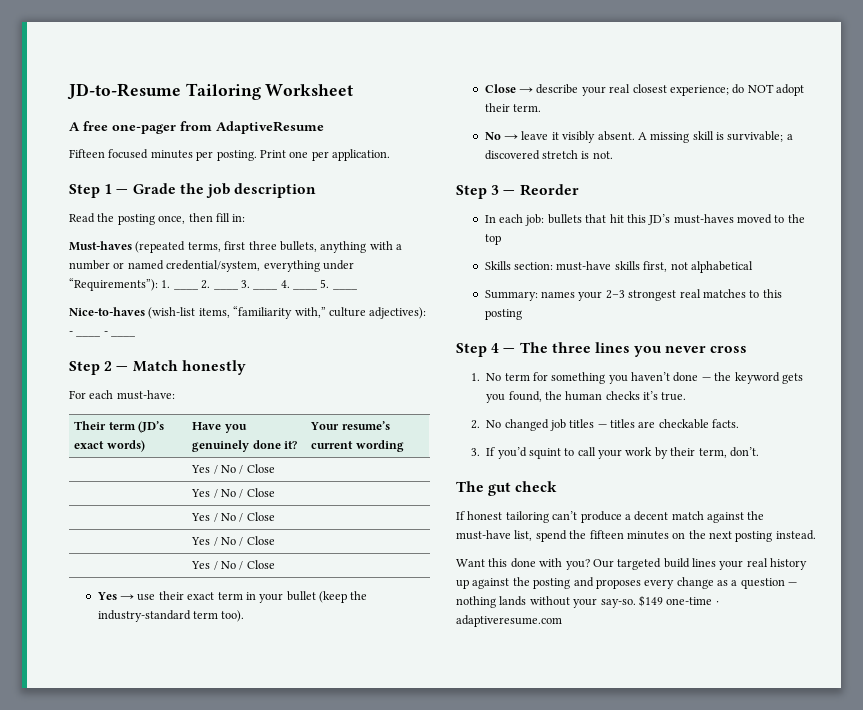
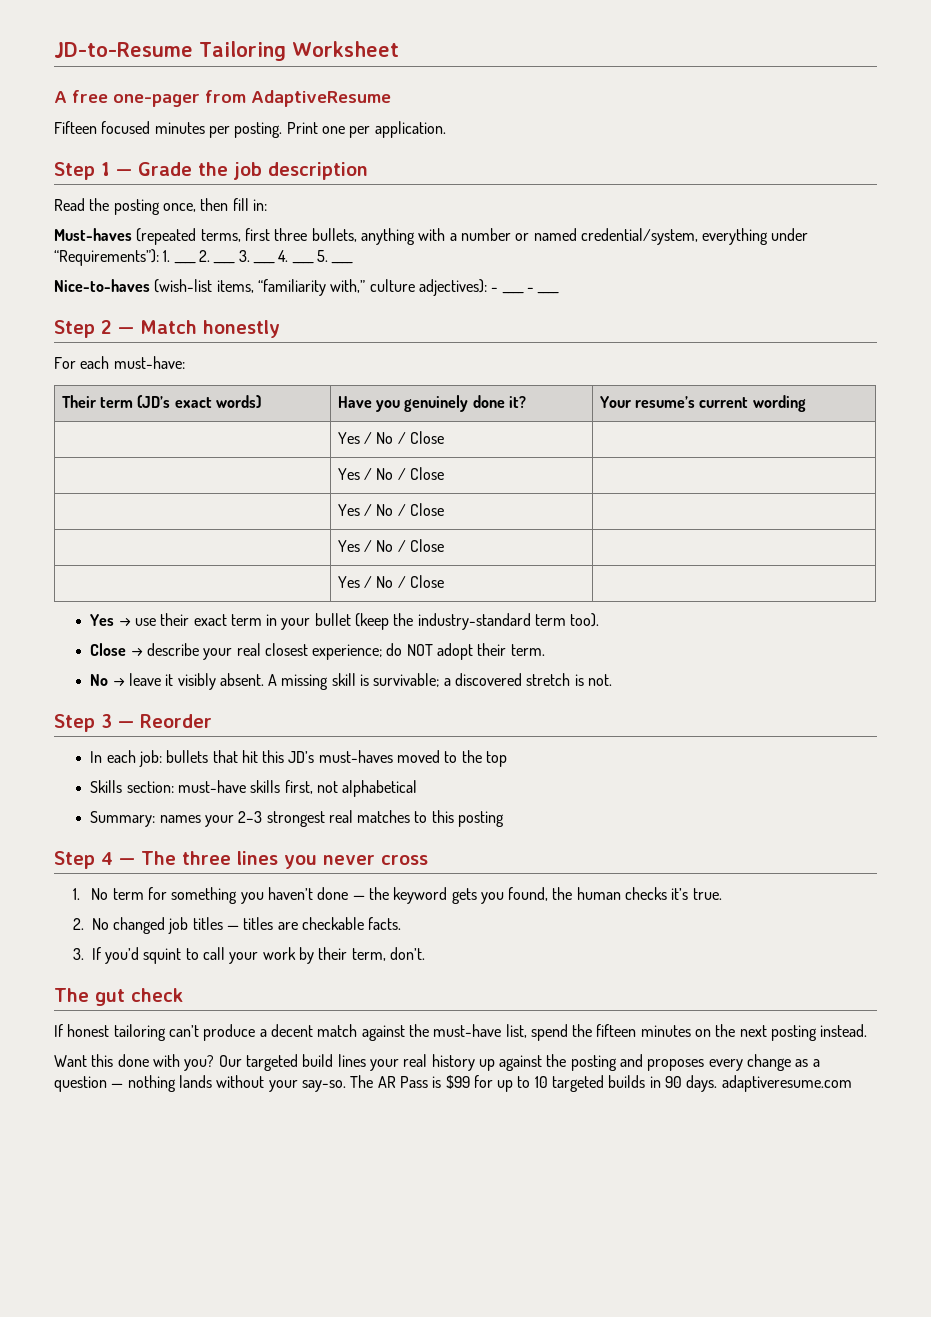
[638,595,719,607] $149 one-time · -> [350,1075,718,1092] The AR Pass is $99 for up to 10 targeted builds in 90 days.

